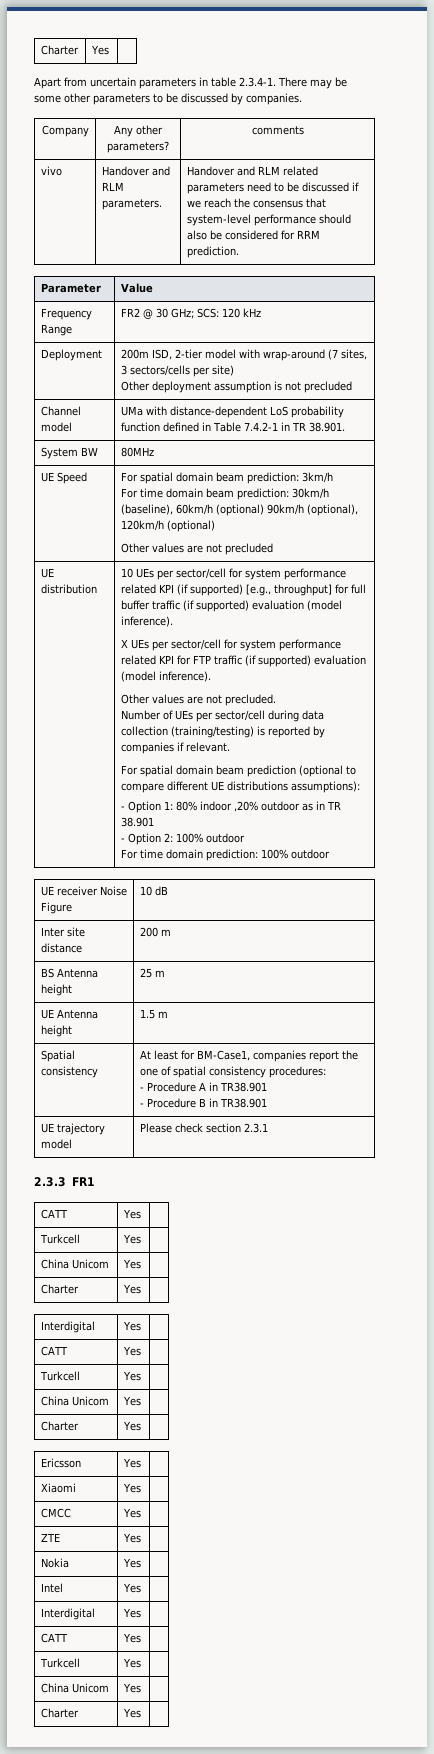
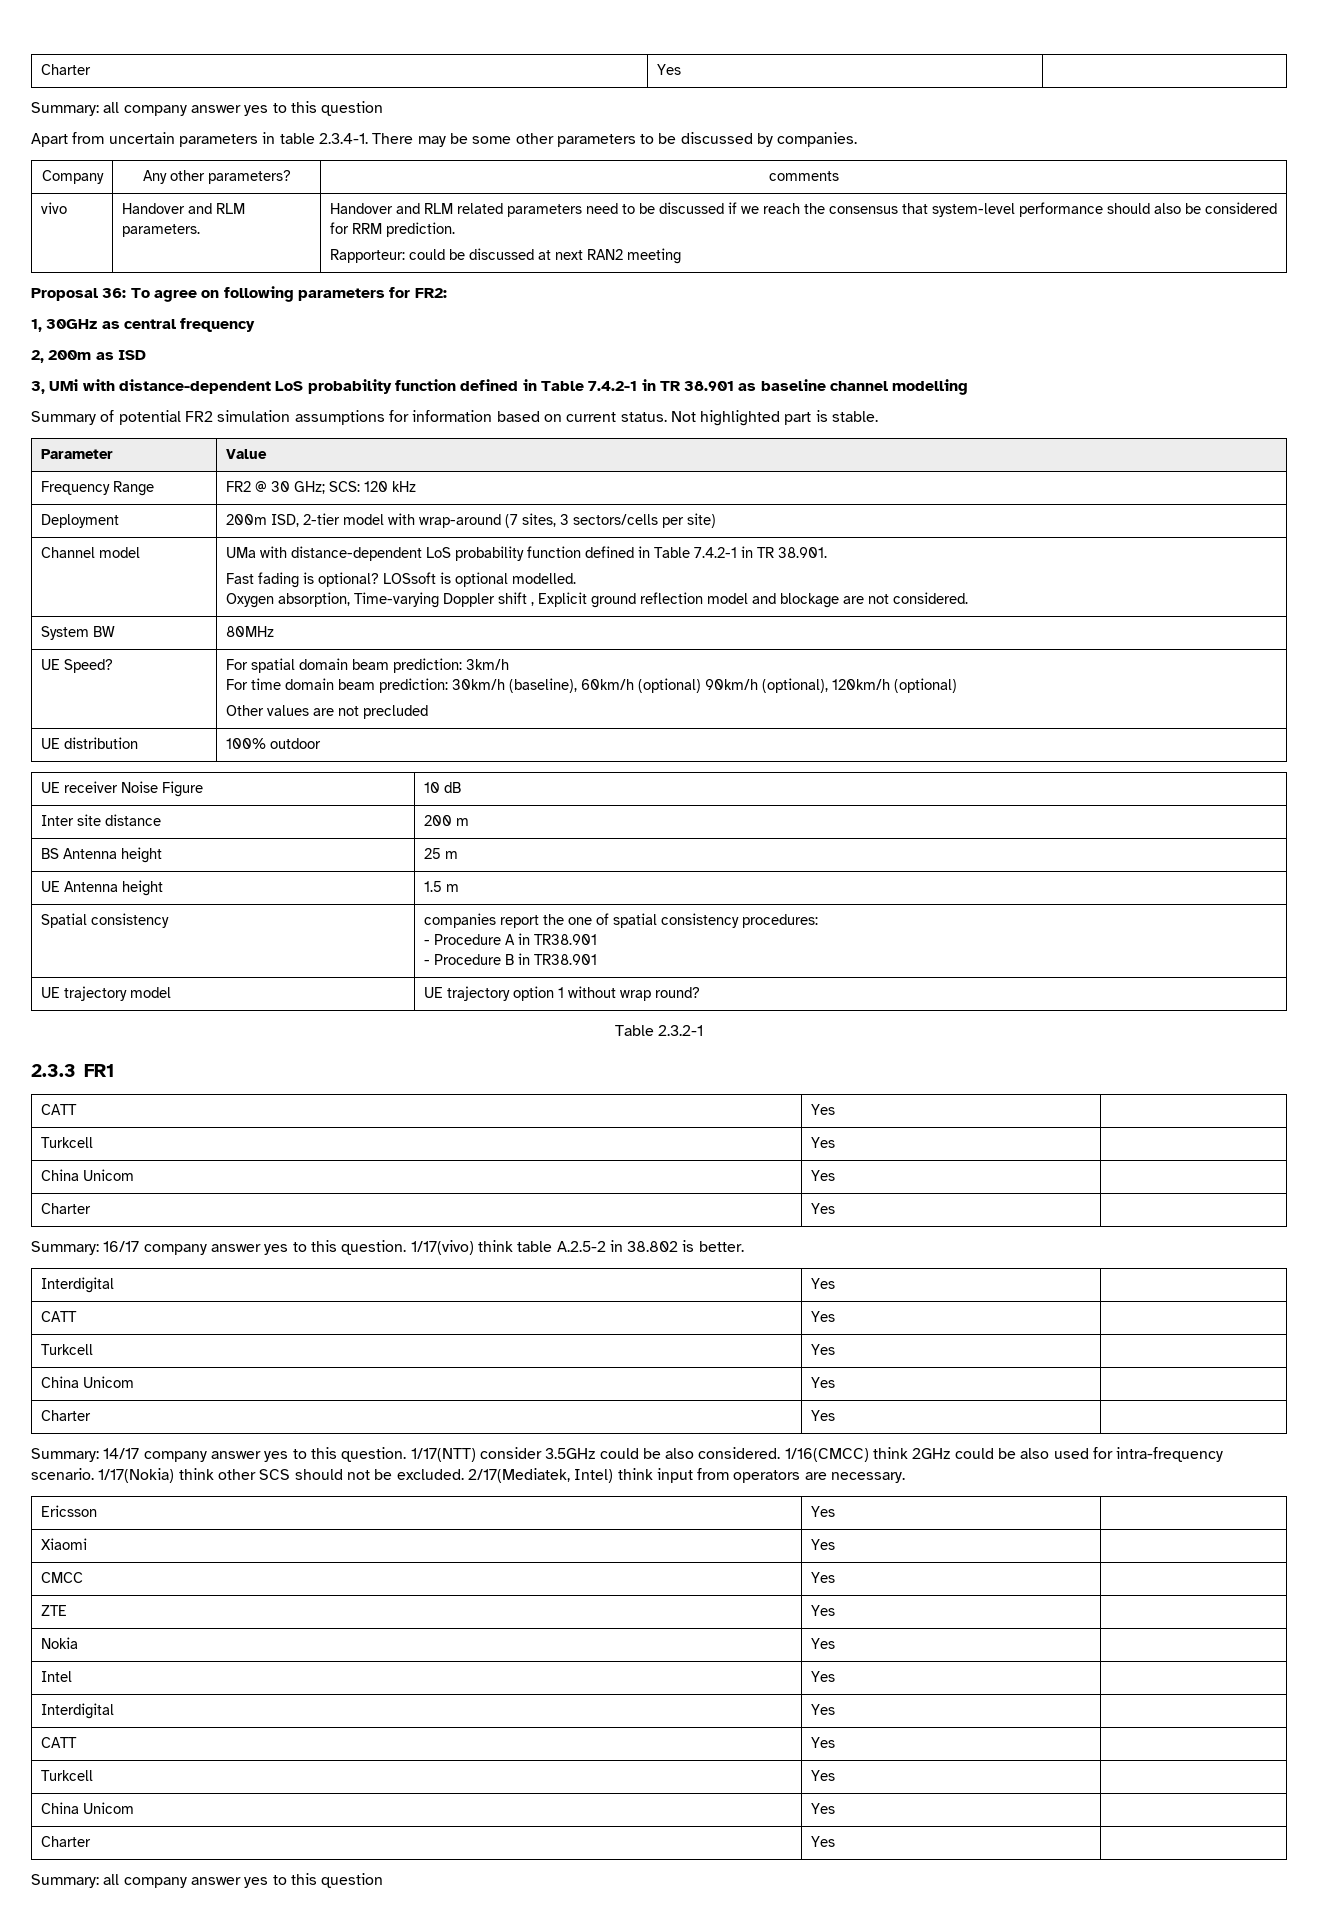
[40,45,79,55] [90,45,109,55] Charter | Yes | -> [40,64,91,75] [656,64,681,75] [31,101,384,116] Charter | Yes | // Summary: all company answer yes to this question
(239, 252) none -> [329,248,681,264] [31,286,447,302] [31,318,256,332] [31,350,146,363] [31,379,969,395] [31,410,879,426] // Rapporteur: could be discussed at next RAN2 meeting // Proposal 36: To agree on following parameters for FR2: // 1, 30GHz as central frequency // 2, 200m as ISD // 3, UMi with distance-dependent LoS probability function defined in Table 7.4.2-1 in TR 38.901 as baseline channel modelling // Summary of potential FR2 simulation assumptions for information based on current status. Not highlighted part is stable.
[120,381,352,393] // Other deployment assumption is not precluded -> (716, 520) none
(345, 427) none -> [225,572,576,588] [225,592,968,608] // Fast fading is optional? LOSsoft is optional modelled. // Oxygen absorption, Time-varying Doppler shift , Explicit ground reflection model and blockage are not considered.
[56,472,87,484] Speed -> [63,659,113,673] Speed?
[120,568,346,580] [120,584,366,596] [120,600,342,612] [120,616,173,627] [120,639,341,651] [120,655,366,667] [120,671,211,682] [120,694,276,706] [120,710,324,722] [120,726,325,738] [120,742,230,754] [120,765,356,777] [120,781,360,793] [120,801,341,813] [120,817,154,827] [120,833,245,845] [120,849,258,861] 10 UEs per sector/cell for system performance related KPI (if supported) [e.g., throughput] for full buffer traffic (if supported) evaluation (model inference). // X UEs per sector/cell for system performance related KPI for FTP traffic (if supported) evaluation (model inference). // Other values are not precluded. // Number of UEs per sector/cell during data collection (training/testing) is reported by companies if relevant. // For spatial domain beam prediction (optional to compare different UE distributions assumptions): // - Option 1: 80% indoor ,20% outdoor as in TR 38.901 // - Option 2: 100% outdoor // For time domain prediction: -> (138, 743) none
[139,1050,250,1061] At least for BM-Case1, -> (169, 920) none
[139,1123,268,1133] Please check section 2.3.1 -> [423,986,700,1001] [614,1025,704,1036] UE trajectory option 1 without wrap round? // Table 2.3.2-1
(141, 1289) none -> [31,1240,744,1255] // Summary: 16/17 company answer yes to this question. 1/17(vivo) think table A.2.5-2 in 38.802 is better.
(141, 1426) none -> [31,1447,1224,1462] [31,1468,906,1483] // Summary: 14/17 company answer yes to this question. 1/17(NTT) consider 3.5GHz could be also considered. 1/16(CMCC) think 2GHz could be also used for intra-frequency scenario. 1/17(Nokia) think other SCS should not be excluded. 2/17(Mediatek, Intel) think input from operators are necessary.
(141, 1713) none -> [31,1873,384,1888] // Summary: all company answer yes to this question

